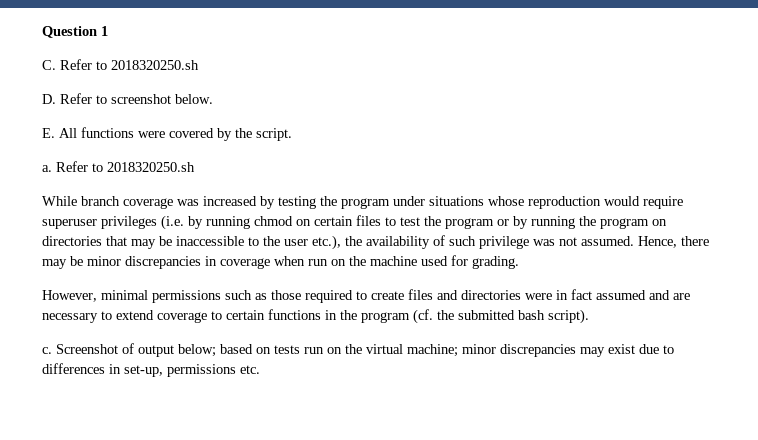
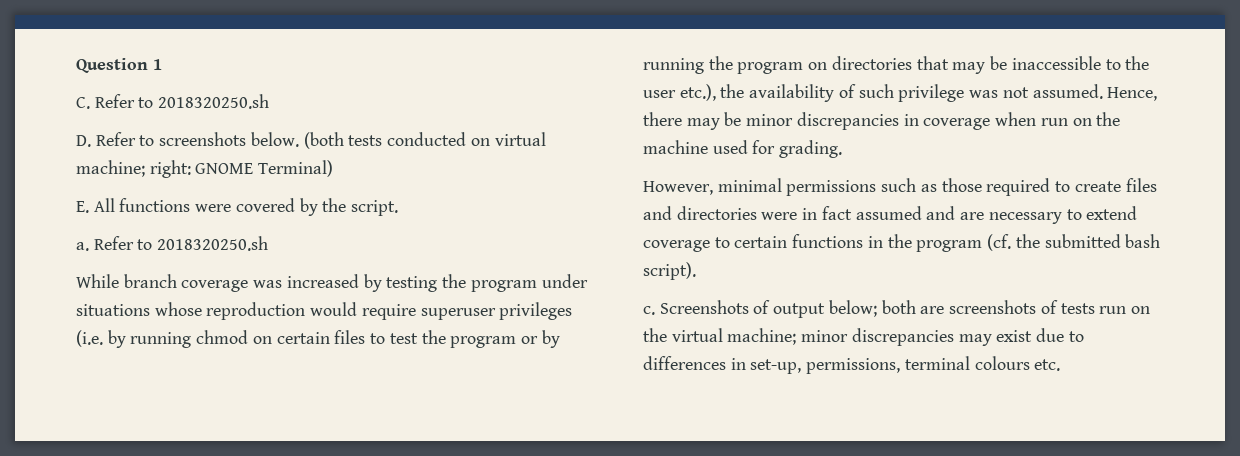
[111,94,171,104] screenshot -> [159,132,247,146] screenshots
(213, 99) none -> [303,132,546,149] [76,160,334,178] (both tests conducted on virtual machine; right: GNOME Terminal)
[56,344,118,354] Screenshot -> [659,300,749,314] Screenshots
[220,344,271,354] based on -> [881,300,1058,314] both are screenshots of
[167,364,236,377] permissions -> [806,356,1030,374] permissions, terminal colours

